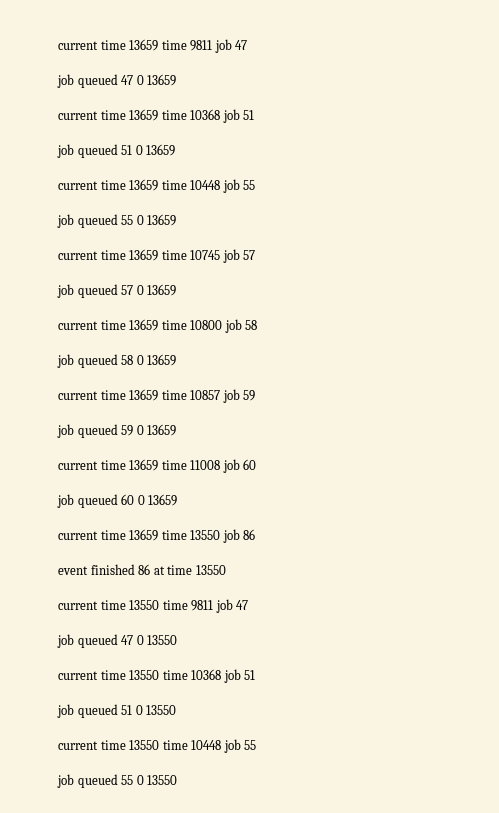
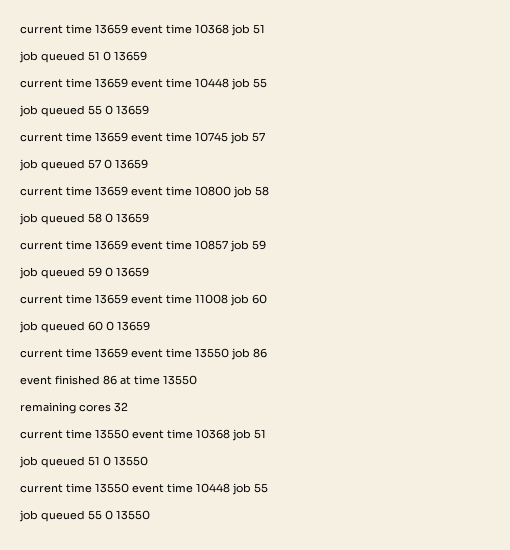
[58,39,248,53] [57,74,177,88] [58,109,159,121] current time 13659 time 9811 job 47 // job queued 47 0 13659 // current time 13659 -> [20,24,163,34] current time 13659 event
(159, 185) none -> [131,79,163,88] event
(159, 255) none -> [131,133,163,142] event
(159, 325) none -> [131,187,163,196] event
(159, 395) none -> [131,241,163,250] event
(159, 465) none -> [131,295,163,304] event
(159, 535) none -> [131,349,163,358] event
[58,599,249,613] [57,634,178,648] [58,670,160,680] current time 13550 time 9811 job 47 // job queued 47 0 13550 // current time 13550 -> [20,402,128,414] [20,429,164,439] remaining cores 32 // current time 13550 event
(160, 745) none -> [132,484,164,493] event

